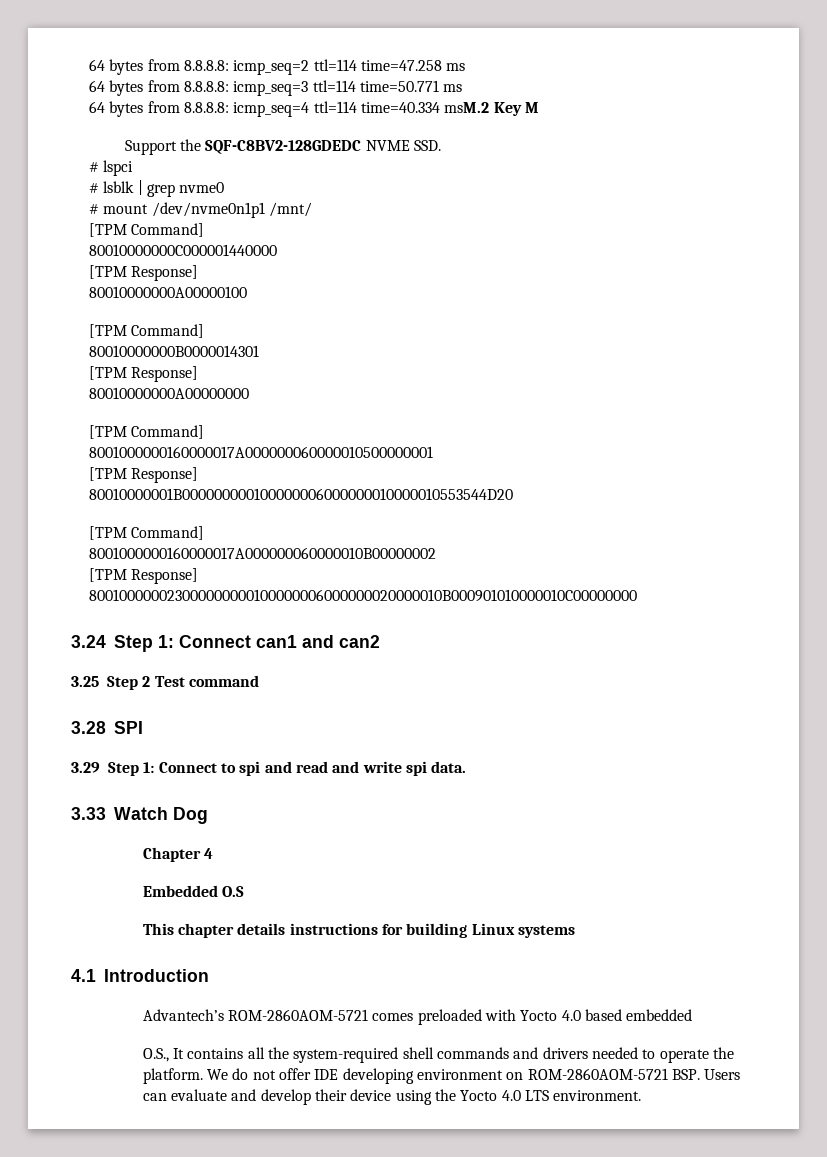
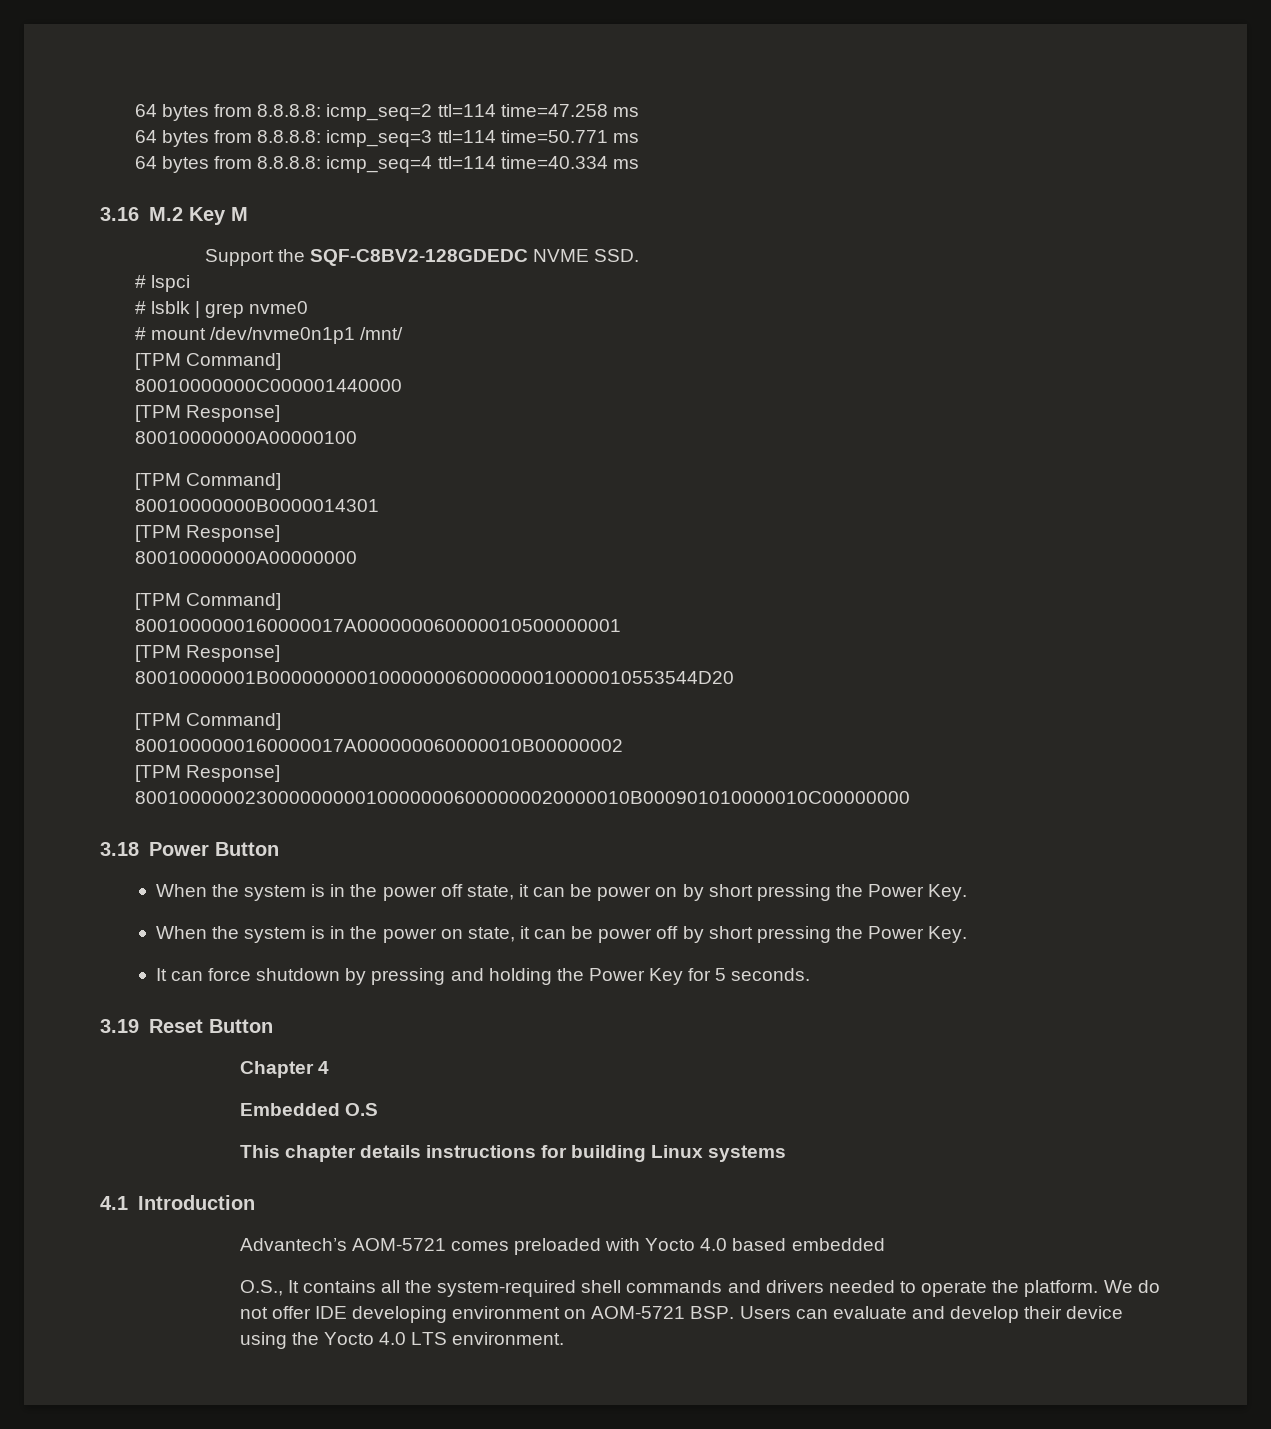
[444,102,490,113] msM.2 -> [612,159,639,169] [100,207,183,221] ms // 3.16 M.2
[71,635,380,652] [71,675,259,690] [71,721,143,734] [71,761,467,776] [71,807,208,824] 3.24 Step 1: Connect can1 and can2 // 3.25 Step 2 Test command // 3.28 SPI // 3.29 Step 1: Connect to spi and read and write spi data. // 3.33 Watch Dog -> [100,842,279,856] [155,884,968,901] [155,926,968,943] [155,968,811,985] [100,1019,273,1033] 3.18 Power Button // When the system is in the power off state, it can be power on by short pressing the Power Key. // When the system is in the power on state, it can be power off by short pressing the Power Key. // It can force shutdown by pressing and holding the Power Key for 5 seconds. // 3.19 Reset Button
[228,1009,369,1021] ROM-2860AOM-5721 -> [351,1238,446,1251] AOM-5721
[527,1068,668,1080] ROM-2860AOM-5721 -> [591,1306,686,1319] AOM-5721

